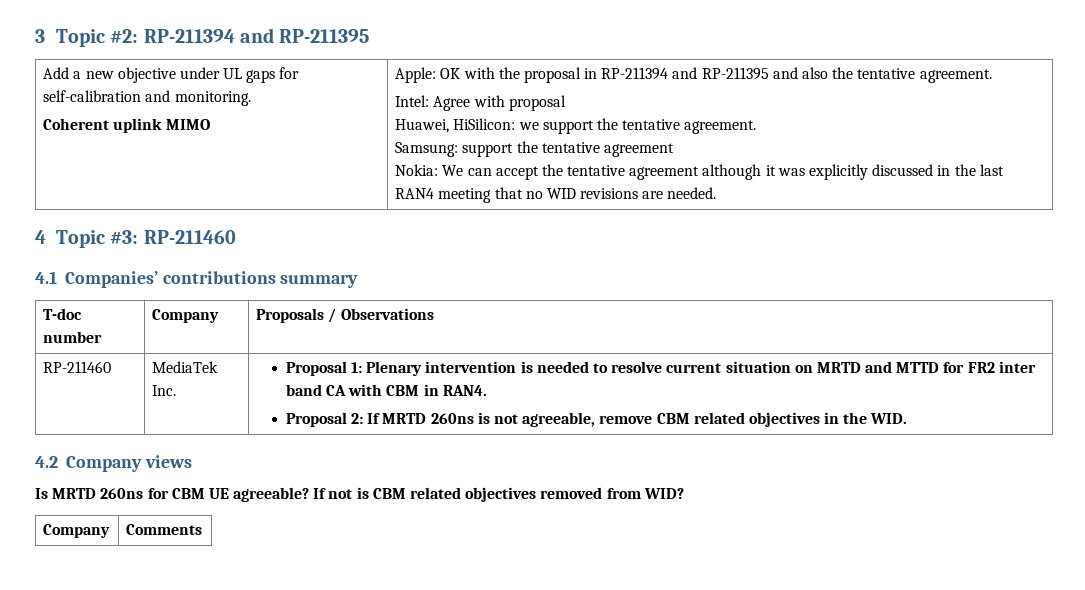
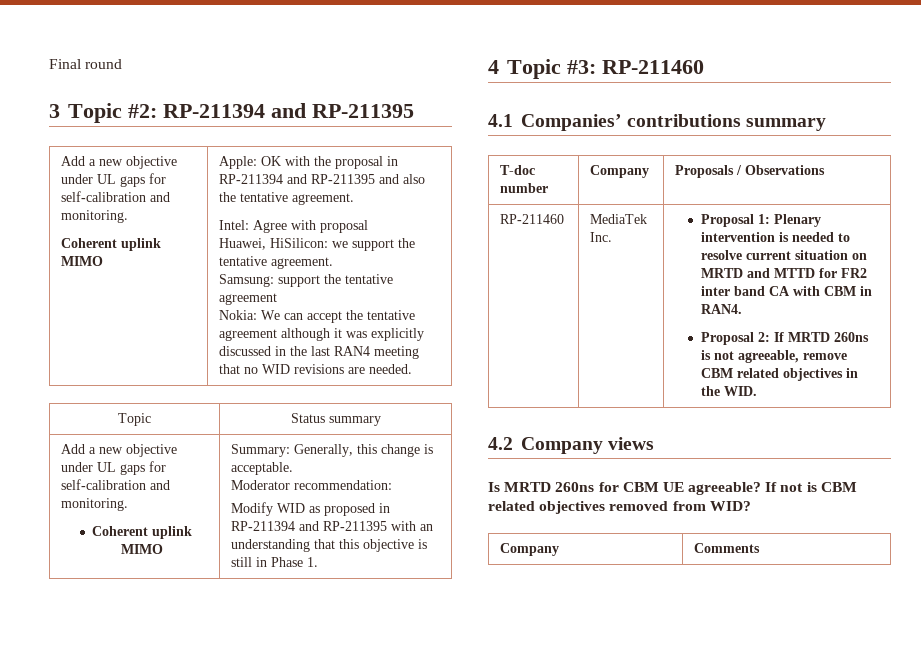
(35, 36) none -> [49,59,123,69] Final round //
(717, 193) none -> [118,413,151,426] [290,413,381,426] [60,444,177,457] [60,461,166,475] [60,479,170,490] [60,498,128,511] [92,526,193,539] [121,544,164,554] [230,444,433,457] [230,462,293,475] [230,480,392,490] [230,502,390,516] [230,521,433,531] [230,539,427,552] [230,557,318,567] // Topic | Status summary // Add a new objective under UL gaps for self-calibration and monitoring. // Coherent uplink MIMO | Summary: Generally, this change is acceptable. // Moderator recommendation: // Modify WID as proposed in RP-211394 and RP-211395 with an understanding that this objective is still in Phase 1.

